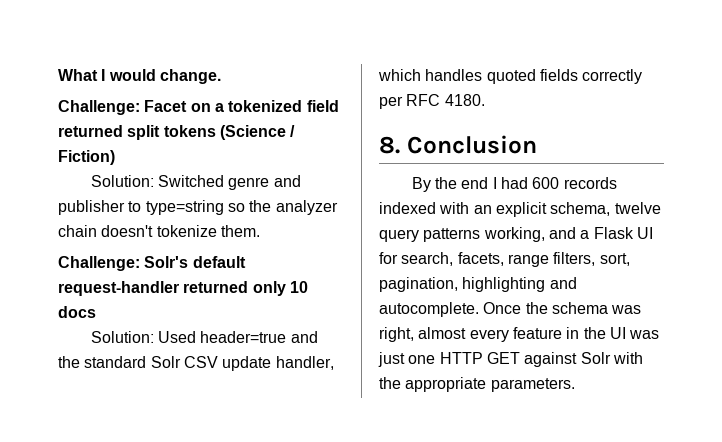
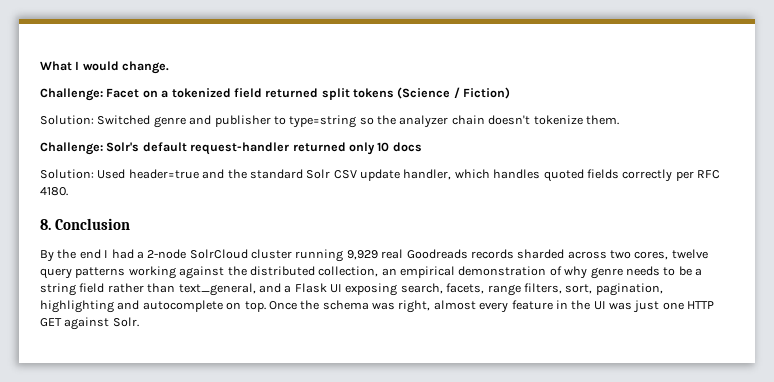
[532,177,617,189] [379,202,661,217] [379,227,545,242] 600 records indexed with an explicit schema, twelve query patterns working, -> [136,249,708,262] [40,266,702,279] [40,283,256,296] a 2-node SolrCloud cluster running 9,929 real Goodreads records sharded across two cores, twelve query patterns working against the distributed collection, an empirical demonstration of why genre needs to be a string field rather than text_general,
[379,252,398,264] for -> [345,283,398,296] exposing
[379,302,479,317] autocomplete. -> [142,300,266,312] autocomplete on top.
[580,352,643,364] [379,377,575,392] Solr with the appropriate parameters. -> [112,317,139,327] Solr.

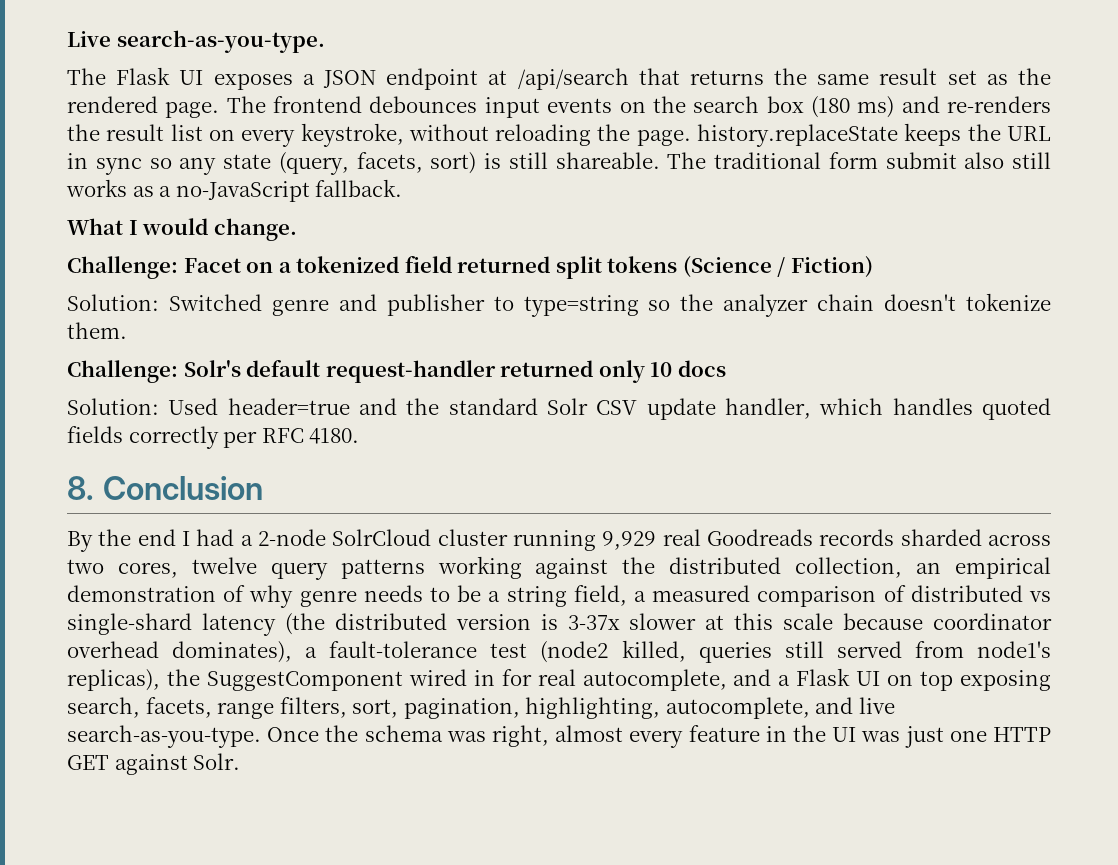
(40, 66) none -> [67,30,325,53] [67,67,1051,90] [67,96,1052,118] [67,123,1051,147] [67,152,1051,175] [66,179,403,202] Live search-as-you-type. // The Flask UI exposes a JSON endpoint at /api/search that returns the same result set as the rendered page. The frontend debounces input events on the search box (180 ms) and re-renders the result list on every keystroke, without reloading the page. history.replaceState keeps the URL in sync so any state (query, facets, sort) is still shareable. The traditional form submit also still works as a no-JavaScript fallback. //
[79,283,256,296] field rather than text_general, -> [573,585,1052,607] [67,613,1052,636] [67,640,1051,663] [67,669,727,691] field, a measured comparison of distributed vs single-shard latency (the distributed version is 3-37x slower at this scale because coordinator overhead dominates), a fault-tolerance test (node2 killed, queries still served from node1's replicas), the SuggestComponent wired in for real autocomplete,
(342, 288) none -> [887,671,954,691] on top
[40,300,266,313] highlighting and autocomplete on top. -> [525,697,895,719] [67,725,261,748] highlighting, autocomplete, and live search-as-you-type.

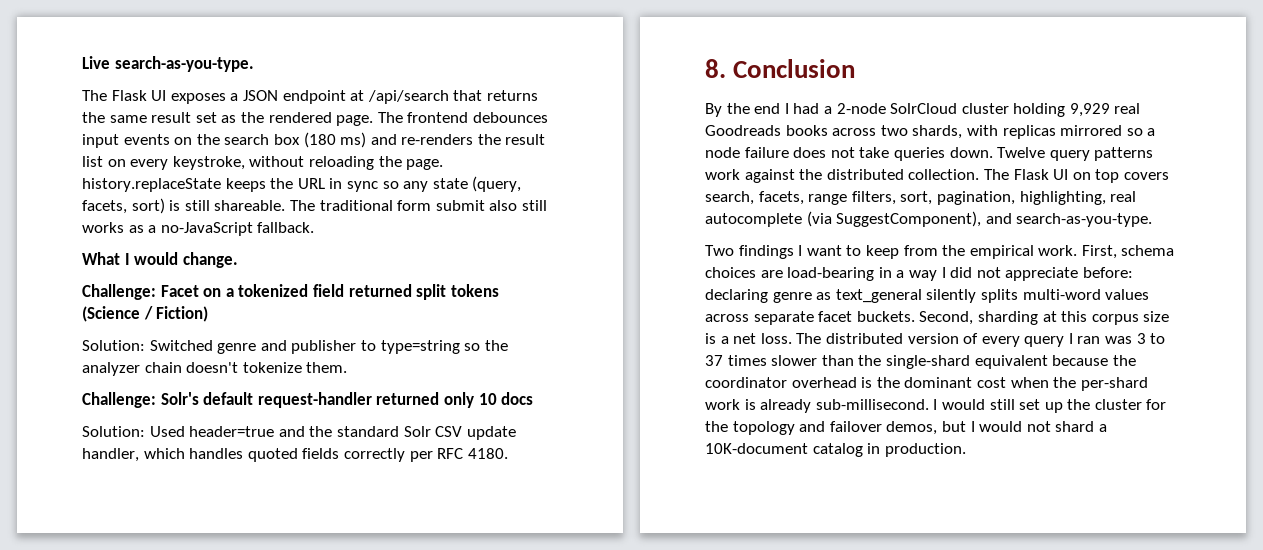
[513,530,596,551] running -> [1013,103,1066,117] holding
[819,529,1052,546] [67,557,257,578] records sharded across two cores, twelve -> [785,125,1156,139] [705,147,1046,161] books across two shards, with replicas mirrored so a node failure does not take queries down. Twelve
[437,556,522,579] working -> [705,169,740,180] work
[795,557,1051,579] [67,585,1052,608] [67,613,1052,636] [67,640,1051,663] [67,669,791,691] collection, an empirical demonstration of why genre needs to be a string field, a measured comparison of distributed vs single-shard latency (the distributed version is 3-37x slower at this scale because coordinator overhead dominates), a fault-tolerance test (node2 killed, queries still served from node1's replicas), the SuggestComponent wired in for real autocomplete, and a -> [908,169,1009,180] collection. The
[960,670,1052,691] exposing -> [1123,172,1169,180] covers
[665,697,895,719] [67,725,1052,748] [67,753,241,775] autocomplete, and live search-as-you-type. Once the schema was right, almost every feature in the UI was just one HTTP GET against Solr. -> [1110,191,1137,202] [705,211,1153,227] [705,245,1175,259] [705,267,1133,281] [705,289,1150,303] [705,311,1170,325] [705,333,1166,347] [705,355,1136,369] [705,377,1148,391] [705,399,1167,413] [705,421,1107,435] [705,443,966,457] real autocomplete (via SuggestComponent), and search-as-you-type. // Two findings I want to keep from the empirical work. First, schema choices are load-bearing in a way I did not appreciate before: declaring genre as text_general silently splits multi-word values across separate facet buckets. Second, sharding at this corpus size is a net loss. The distributed version of every query I ran was 3 to 37 times slower than the single-shard equivalent because the coordinator overhead is the dominant cost when the per-shard work is already sub-millisecond. I would still set up the cluster for the topology and failover demos, but I would not shard a 10K-document catalog in production.

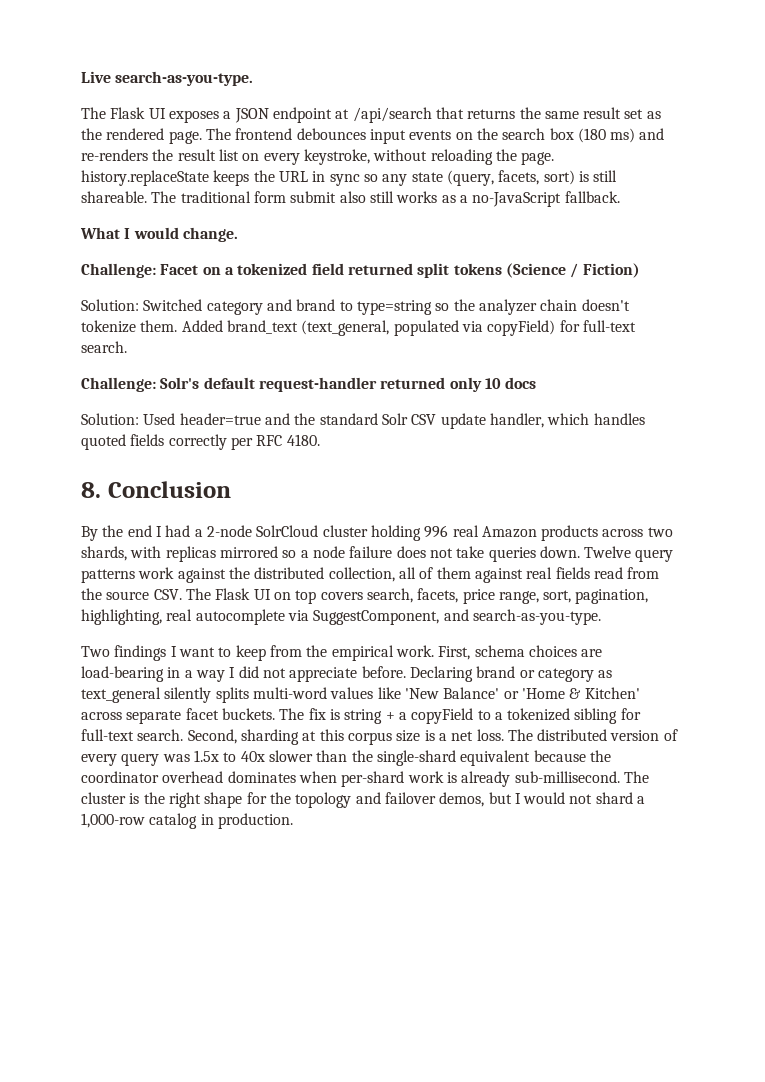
[217,340,357,354] genre and publisher -> [206,299,336,315] category and brand
(348, 367) none -> [181,320,636,336] [81,341,127,353] Added brand_text (text_general, populated via copyField) for full-text search.
[1069,103,1141,117] [705,125,828,136] 9,929 real Goodreads books -> [424,525,599,541] 996 real Amazon products
[908,169,980,180] collection. -> [328,567,660,583] [81,588,182,600] collection, all of them against real fields read from the source CSV.
[808,191,896,205] range filters, -> [462,589,539,604] price range,
[806,211,982,227] (via SuggestComponent), -> [287,610,440,625] via SuggestComponent,
[1082,267,1133,278] [705,289,812,303] before: declaring genre -> [361,666,594,682] before. Declaring brand or category
[705,311,915,325] across separate facet buckets. -> [377,687,640,699] [81,708,641,724] [81,729,184,741] like 'New Balance' or 'Home & Kitchen' across separate facet buckets. The fix is string + a copyField to a tokenized sibling for full-text search.
[1068,333,1166,344] [705,355,767,366] I ran was 3 to 37 times -> [162,750,265,762] was 1.5x to 40x
[861,377,1077,388] is the dominant cost when the -> [227,771,337,783] dominates when
[933,399,1142,413] I would still set up the cluster -> [623,771,649,783] [81,792,243,808] The cluster is the right shape
[705,443,808,454] 10K-document -> [81,813,145,828] 1,000-row

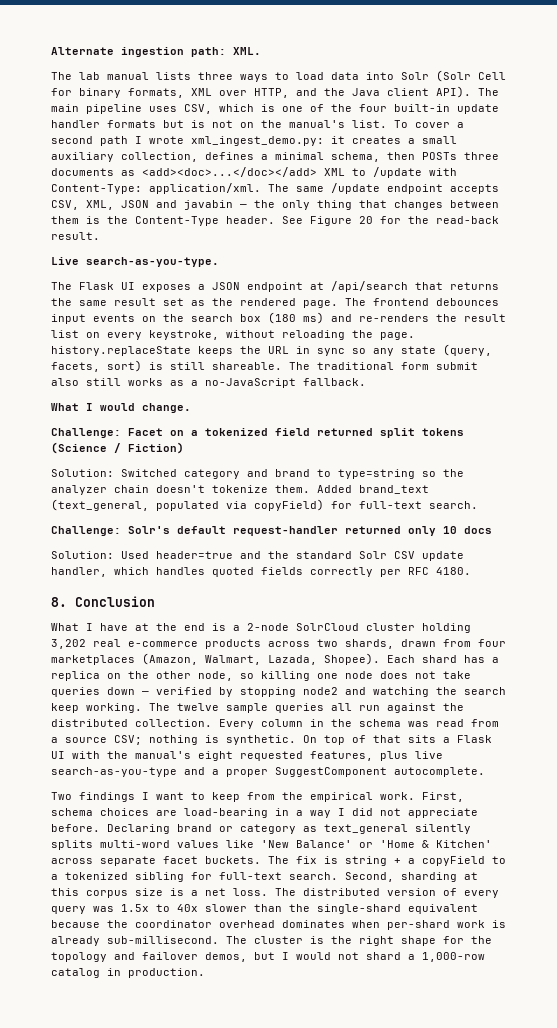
(81, 77) none -> [51,47,261,57] [51,70,506,82] [51,86,499,98] [51,104,499,114] [51,120,464,128] [51,136,457,146] [51,152,499,162] [51,167,457,178] [51,183,499,194] [51,200,499,210] [51,216,499,226] [51,232,100,240] Alternate ingestion path: XML. // The lab manual lists three ways to load data into Solr (Solr Cell for binary formats, XML over HTTP, and the Java client API). The main pipeline uses CSV, which is one of the four built-in update handler formats but is not on the manual's list. To cover a second path I wrote xml_ingest_demo.py: it creates a small auxiliary collection, defines a minimal schema, then POSTs three documents as <add><doc>...</doc></add> XML to /update with Content-Type: application/xml. The same /update endpoint accepts CSV, XML, JSON and javabin — the only thing that changes between them is the Content-Type header. See Figure 20 for the read-back result. //
[81,525,191,541] By the end I had -> [51,623,226,631] What I have at the end is
[424,525,537,538] 996 real Amazon -> [51,639,198,649] 3,202 real e-commerce
[130,546,674,562] [81,567,660,583] [81,588,649,604] [81,609,601,625] with replicas mirrored so a node failure does not take queries down. Twelve query patterns work against the distributed collection, all of them against real fields read from the source CSV. The Flask UI on top covers search, facets, price range, sort, pagination, highlighting, real autocomplete via SuggestComponent, and search-as-you-type. -> [401,639,506,647] [51,653,499,665] [51,671,471,681] [51,687,506,697] [51,703,464,713] [51,719,499,729] [51,735,492,745] [51,751,443,761] [51,767,485,777] drawn from four marketplaces (Amazon, Walmart, Lazada, Shopee). Each shard has a replica on the other node, so killing one node does not take queries down — verified by stopping node2 and watching the search keep working. The twelve sample queries all run against the distributed collection. Every column in the schema was read from a source CSV; nothing is synthetic. On top of that sits a Flask UI with the manual's eight requested features, plus live search-as-you-type and a proper SuggestComponent autocomplete.

